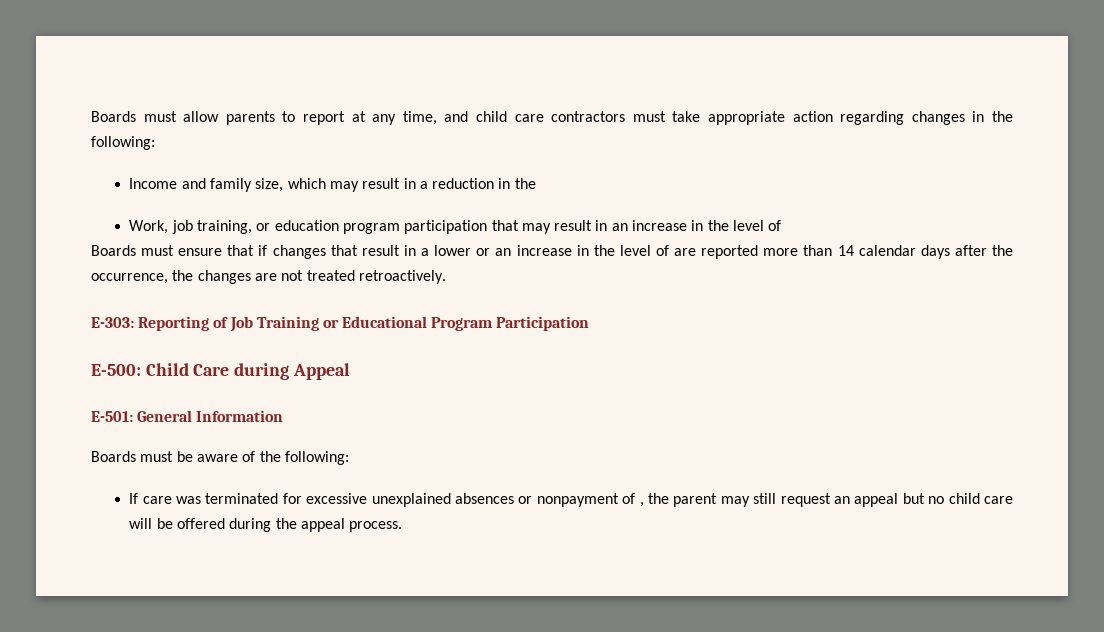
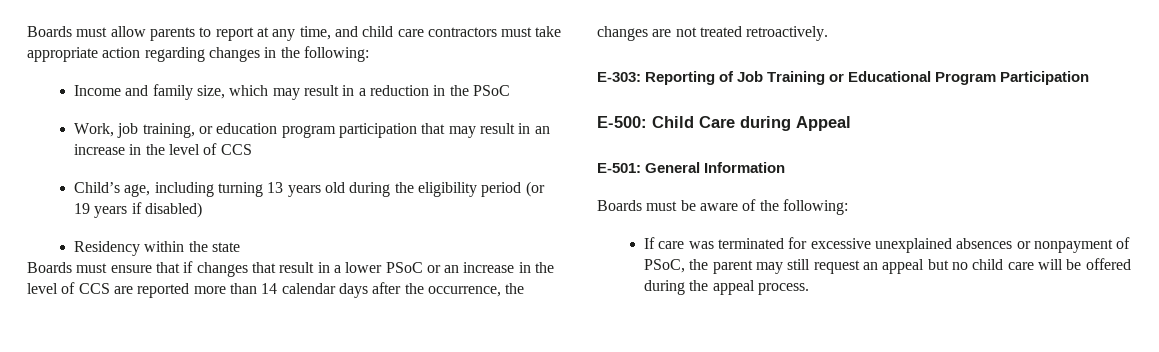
(536, 183) none -> [472,85,510,96] PSoC
(782, 225) none -> [220,144,252,155] [74,181,545,197] [74,202,203,218] [74,241,241,256] CCS // Child’s age, including turning 13 years old during the eligibility period (or 19 years if disabled) // Residency within the state
(472, 250) none -> [385,262,423,273] PSoC
(669, 250) none -> [78,283,110,294] CCS
[639,502,644,507] , -> [644,259,686,273] PSoC,

